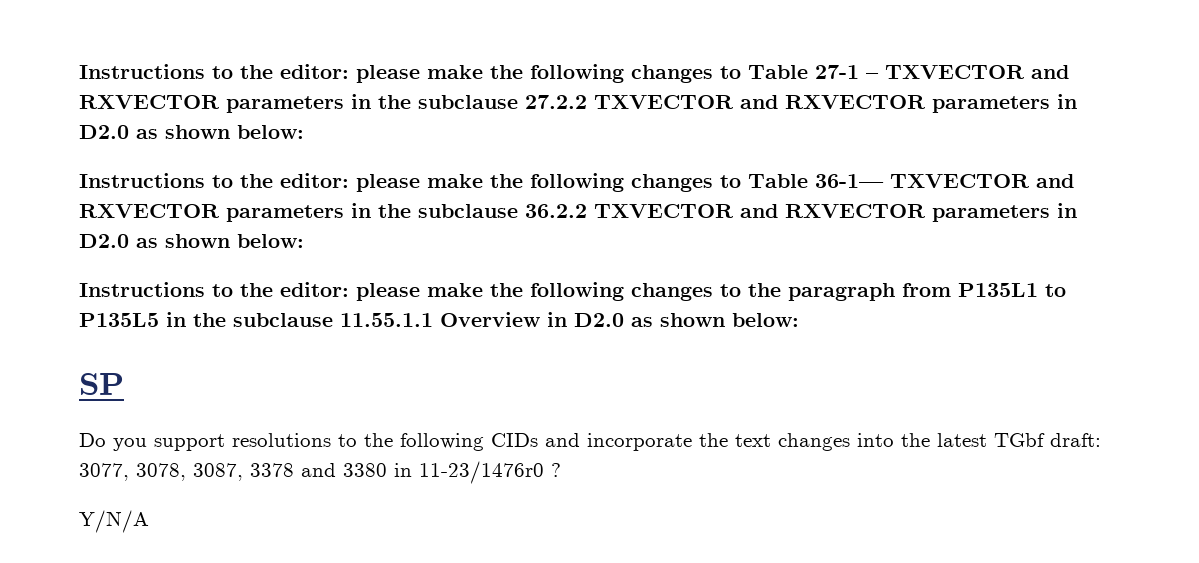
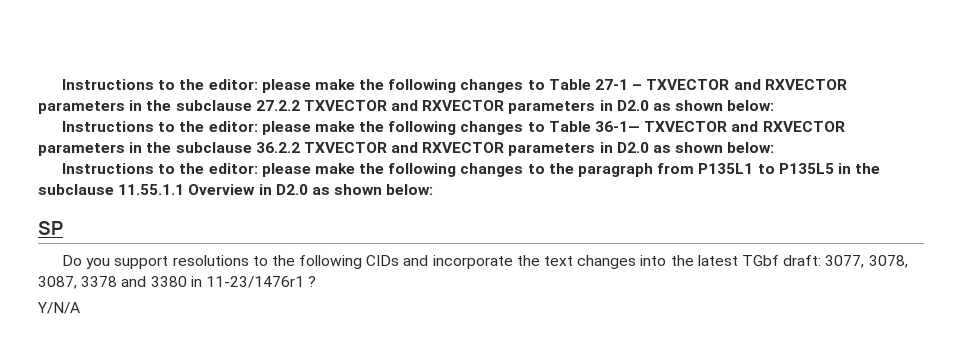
[419,461,544,484] 11-23/1476r0 -> [205,276,304,288] 11-23/1476r1

